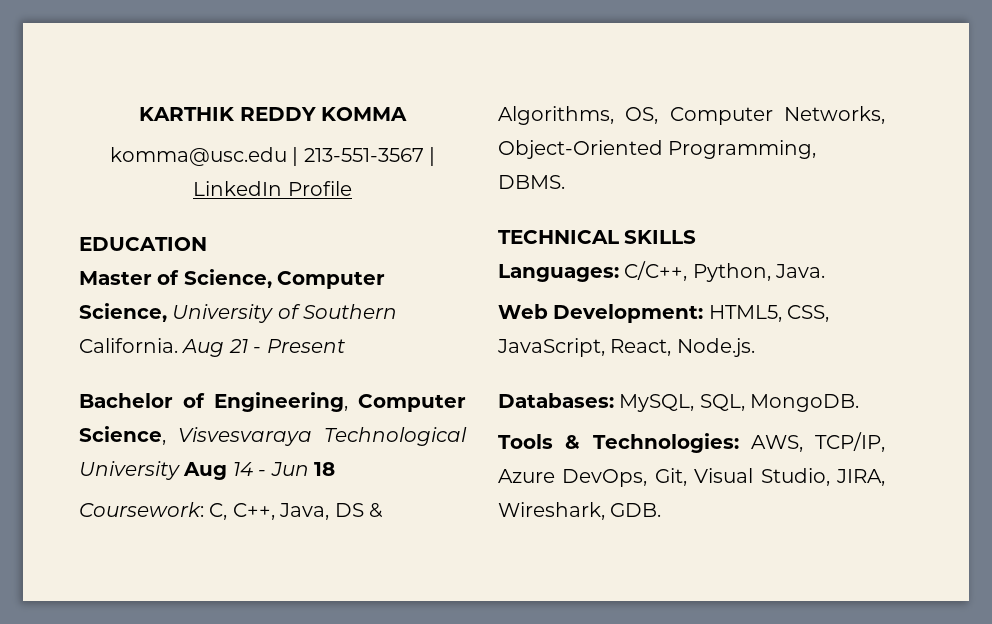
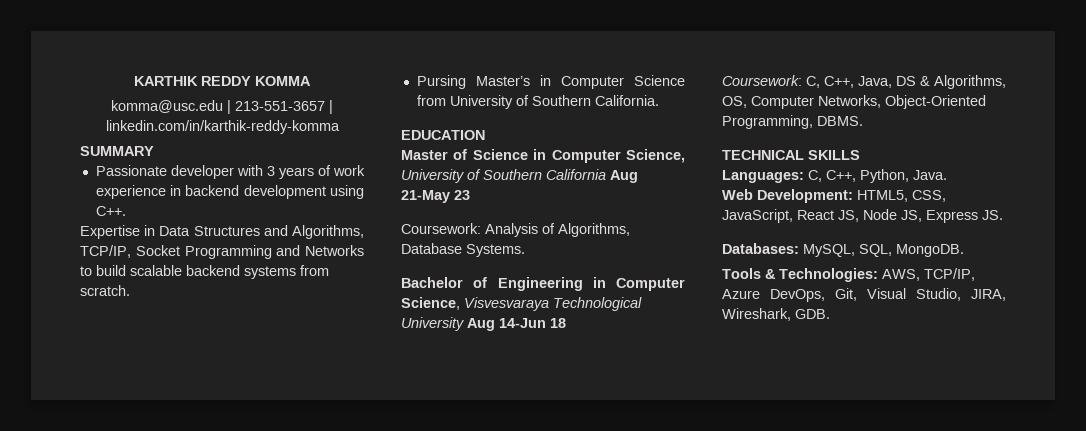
[303,147,436,166] [193,181,352,196] 213-551-3567 | LinkedIn Profile -> [235,100,333,114] [105,120,340,134] [80,146,154,156] [95,165,365,179] [95,185,364,199] [95,206,126,216] [80,225,364,239] [80,245,364,259] [80,265,329,279] [80,285,130,296] [416,75,685,89] [416,95,659,109] 213-551-3657 | linkedin.com/in/karthik-reddy-komma // SUMMARY // Passionate developer with 3 years of work experience in backend development using C++. // Expertise in Data Structures and Algorithms, TCP/IP, Socket Programming and Networks to build scalable backend systems from scratch. // Pursing Master’s in Computer Science from University of Southern California.
[183,269,272,288] Science, -> [472,149,547,160] Science in
[79,338,345,357] California. Aug 21 - Present -> [546,169,638,183] [401,190,470,203] [401,223,630,237] [401,243,525,257] California Aug 21-May 23 // Coursework: Analysis of Algorithms, Database Systems.
[214,392,348,412] Engineering, -> [497,277,606,291] Engineering in
[232,462,309,476] 14 - Jun -> [499,318,546,328] 14-Jun
[624,261,688,281] C/C++, -> [808,170,856,182] C, C++,
[610,338,755,357] React, Node.js. -> [797,209,1003,223] React JS, Node JS, Express JS.

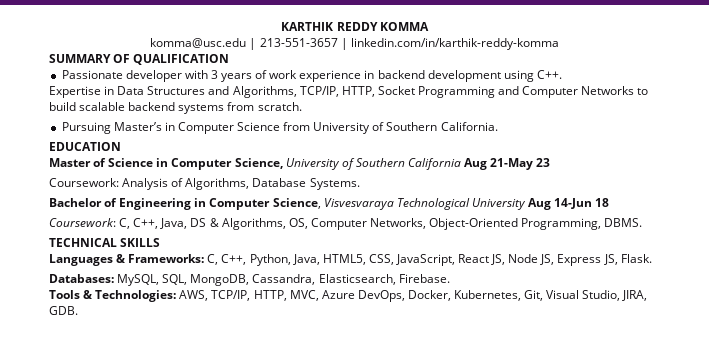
(154, 151) none -> [113,54,230,65] OF QUALIFICATION
(131, 251) none -> [341,86,375,97] HTTP,
(301, 250) none -> [522,86,579,98] Computer
[416,75,466,89] Pursing -> [61,122,111,134] Pursuing
[722,169,947,183] [722,189,853,203] Languages: C, C++, Python, Java. // Web Development: -> [49,254,320,266] Languages & Frameworks: C, C++, Python, Java,
[982,210,1003,220] JS. -> [603,254,652,265] JS, Flask.
[896,244,964,257] MongoDB. -> [190,274,450,286] MongoDB, Cassandra, Elasticsearch, Firebase.
[722,289,825,302] Azure DevOps, -> [253,290,522,302] HTTP, MVC, Azure DevOps, Docker, Kubernetes,
[722,308,791,321] Wireshark, -> (648, 295) none

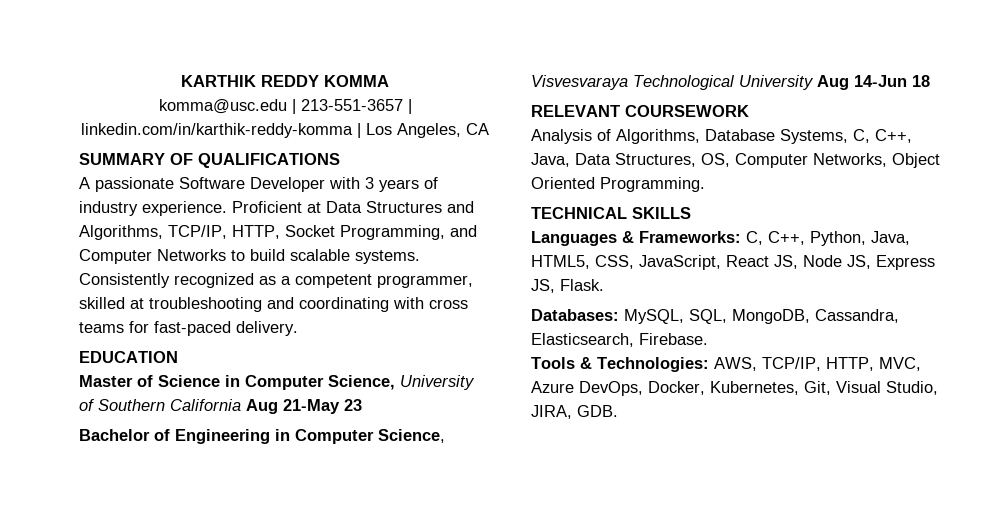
[49,54,230,65] [61,70,562,82] [49,86,115,98] // SUMMARY OF QUALIFICATION // Passionate developer with 3 years of work experience in backend development using C++. // Expertise in -> [357,123,489,138] [79,153,340,168] [79,177,438,192] [79,201,321,216] | Los Angeles, CA // SUMMARY OF QUALIFICATIONS // A passionate Software Developer with 3 years of industry experience. Proficient at
[417,86,495,98] Programming -> [340,225,445,240] Programming,
[128,102,302,114] [61,122,498,134] backend systems from scratch. // Pursuing Master’s in Computer Science from University of Southern California. -> [355,250,420,264] [79,273,473,288] [79,297,468,312] [79,321,298,336] systems. Consistently recognized as a competent programmer, skilled at troubleshooting and coordinating with cross teams for fast-paced delivery.
[49,178,360,190] // Coursework: Analysis of Algorithms, Database Systems. -> (362, 405) none
[49,218,643,230] Coursework: C, C++, Java, DS & Algorithms, OS, Computer Networks, Object-Oriented Programming, DBMS. -> [531,105,749,117] [531,129,912,144] [531,153,940,168] [531,177,705,192] RELEVANT COURSEWORK // Analysis of Algorithms, Database Systems, C, C++, Java, Data Structures, OS, Computer Networks, Object Oriented Programming.

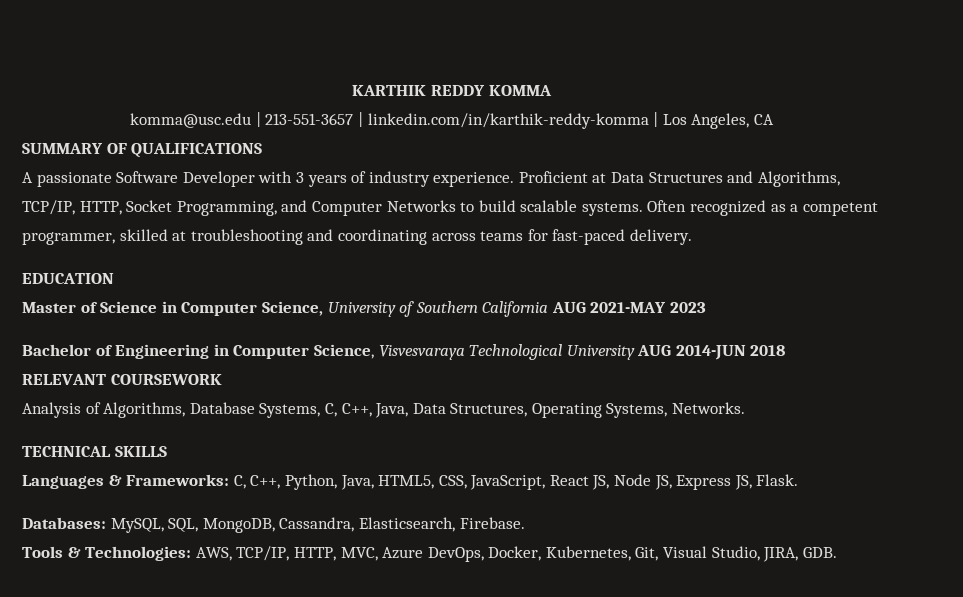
[79,273,170,288] Consistently -> [647,200,687,212] Often
[393,297,468,309] with cross -> [431,233,476,241] across
[246,399,362,414] Aug 21-May 23 -> [551,302,707,313] AUG 2021-MAY 2023
[817,75,930,90] Aug 14-Jun 18 -> [637,345,786,360] AUG 2014-JUN 2018
[701,153,940,168] [531,177,705,192] OS, Computer Networks, Object Oriented Programming. -> [531,402,746,418] Operating Systems, Networks.

